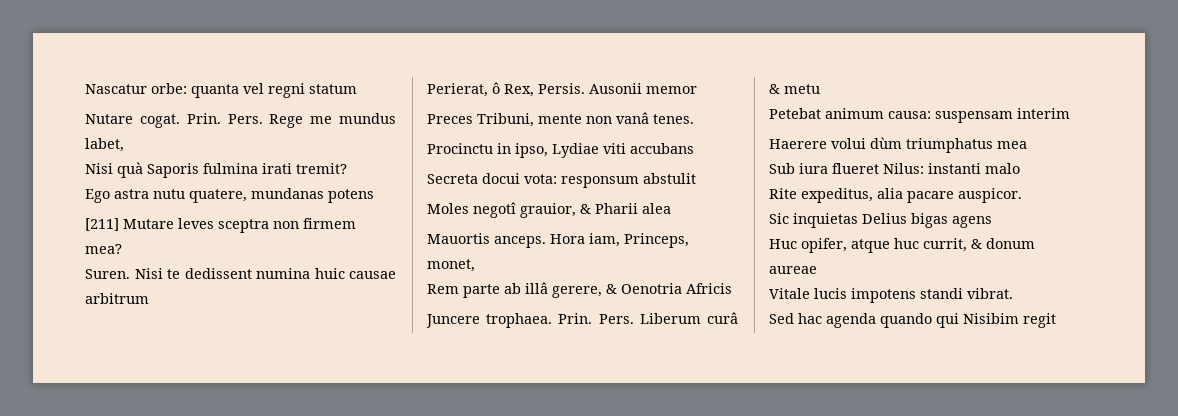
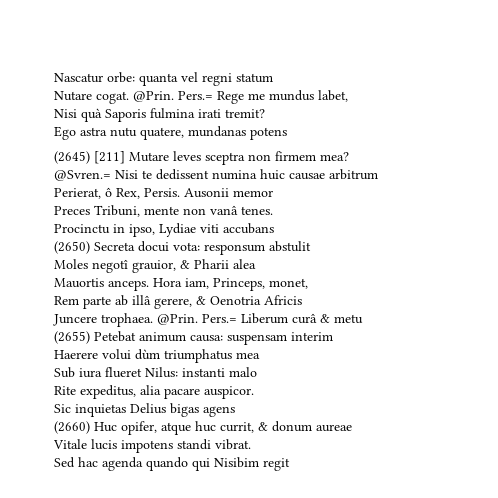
[186,113,263,124] Prin. Pers. -> [133,91,213,102] @Prin. Pers.=
(374, 196) none -> [54,151,90,164] (2645)
[85,269,130,279] Suren. -> [54,170,111,181] @Svren.=
(694, 148) none -> [54,241,90,254] (2650)
[558,313,634,324] Prin. Pers. -> [157,314,237,325] @Prin. Pers.=
(820, 89) none -> [54,331,90,344] (2655)
(992, 222) none -> [54,421,90,434] (2660)

